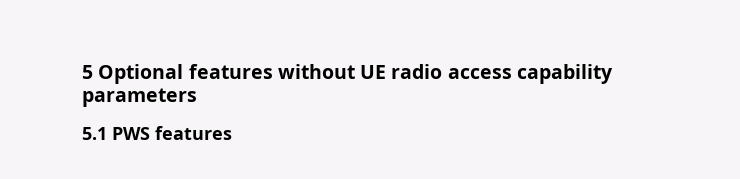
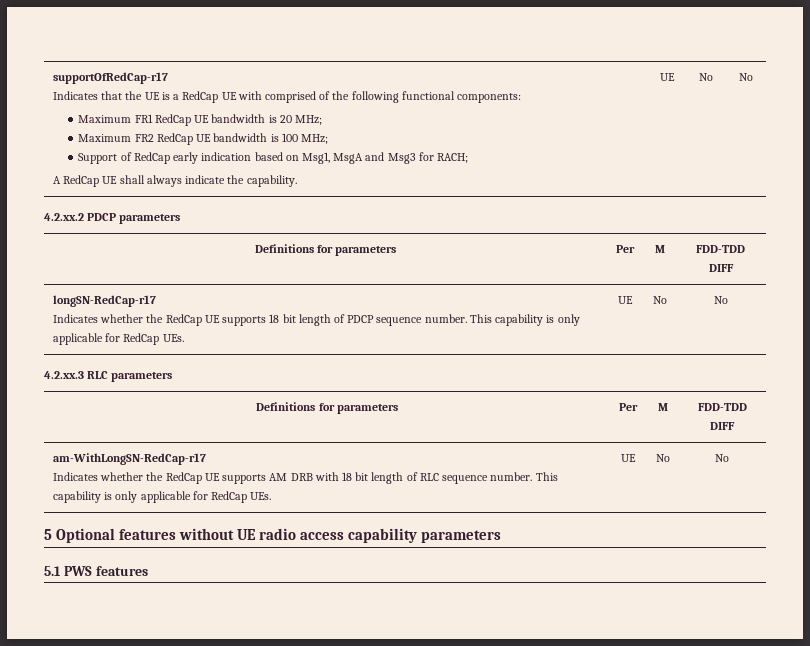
(82, 72) none -> [52,72,168,84] [52,91,522,103] [78,114,322,126] [78,133,328,145] [78,152,469,164] [52,175,297,187] [659,73,675,81] [699,73,713,81] [738,73,753,81] [44,213,181,224] [254,244,397,256] [616,245,635,253] [654,245,665,253] [696,245,745,253] [708,264,734,272] [52,295,156,307] [52,314,580,326] [52,333,184,345] [618,296,633,304] [652,296,667,304] [713,296,728,304] [44,371,173,382] [256,402,398,414] [619,403,638,411] [657,403,668,411] [697,403,747,411] [710,422,735,430] [52,453,206,465] [52,472,558,484] [52,491,272,503] [621,454,636,462] [655,454,670,462] [715,454,729,462] supportOfRedCap-r17 // Indicates that the UE is a RedCap UE with comprised of the following functional components: // Maximum FR1 RedCap UE bandwidth is 20 MHz; // Maximum FR2 RedCap UE bandwidth is 100 MHz; // Support of RedCap early indication based on Msg1, MsgA and Msg3 for RACH; // A RedCap UE shall always indicate the capability. | UE | No | No // 4.2.xx.2 PDCP parameters // Definitions for parameters | Per | M | FDD-TDD DIFF // longSN-RedCap-r17 // Indicates whether the RedCap UE supports 18 bit length of PDCP sequence number. This capability is only applicable for RedCap UEs. | UE | No | No // 4.2.xx.3 RLC parameters // Definitions for parameters | Per | M | FDD-TDD DIFF // am-WithLongSN-RedCap-r17 // Indicates whether the RedCap UE supports AM DRB with 18 bit length of RLC sequence number. This capability is only applicable for RedCap UEs. | UE | No | No //

